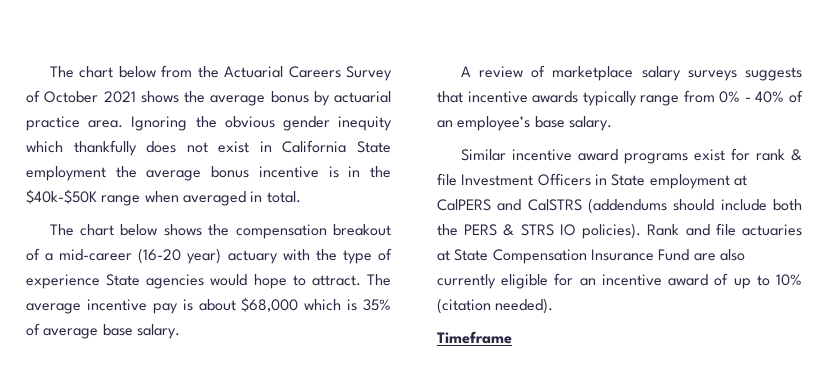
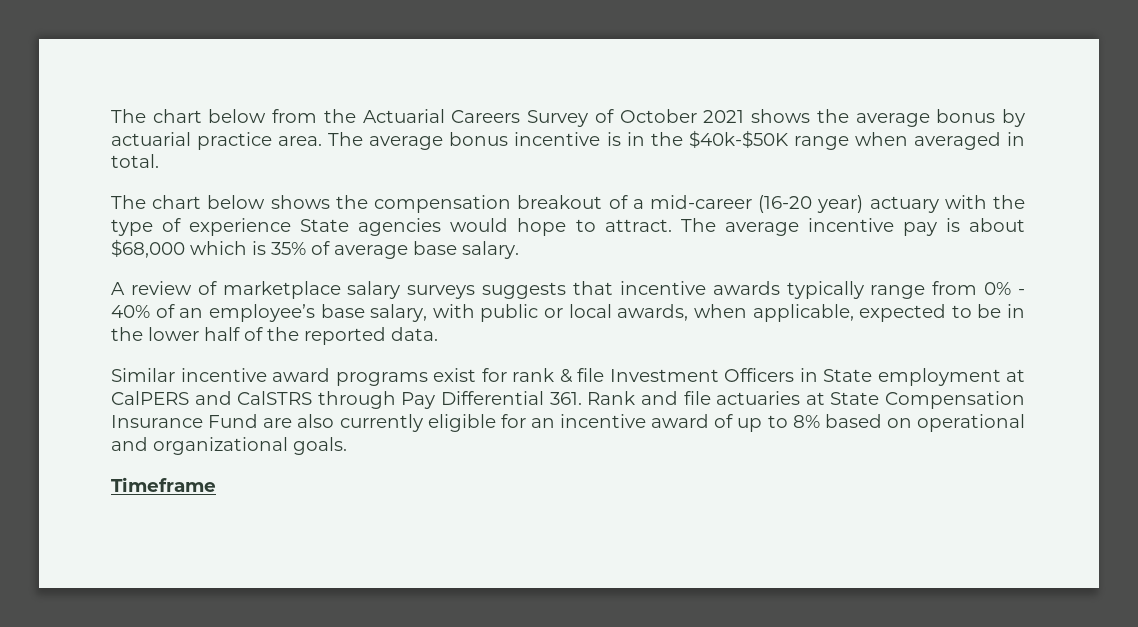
[131,116,392,131] [26,140,391,156] [26,166,137,181] Ignoring the obvious gender inequity which thankfully does not exist in California State employment the -> [328,132,364,146] The
[568,116,612,131] salary. -> [370,304,1025,322] [111,327,438,345] salary, with public or local awards, when applicable, expected to be in the lower half of the reported data.
[588,198,802,214] [437,223,642,239] (addendums should include both the PERS & STRS IO policies). -> [317,391,582,409] through Pay Differential 361.
[776,274,802,286] [437,298,554,314] 10% (citation needed). -> [792,414,1025,432] [111,437,347,455] 8% based on operational and organizational goals.

